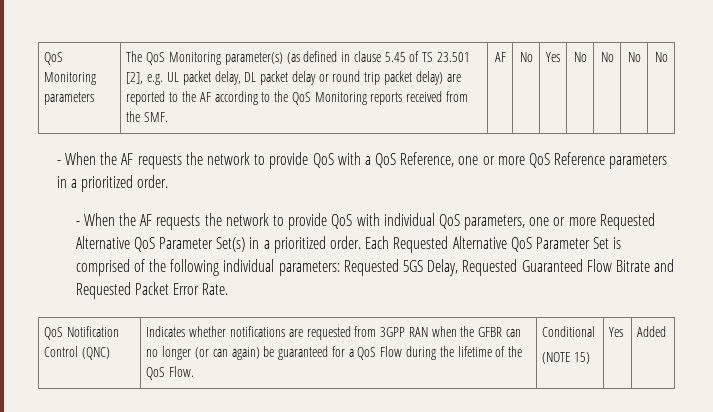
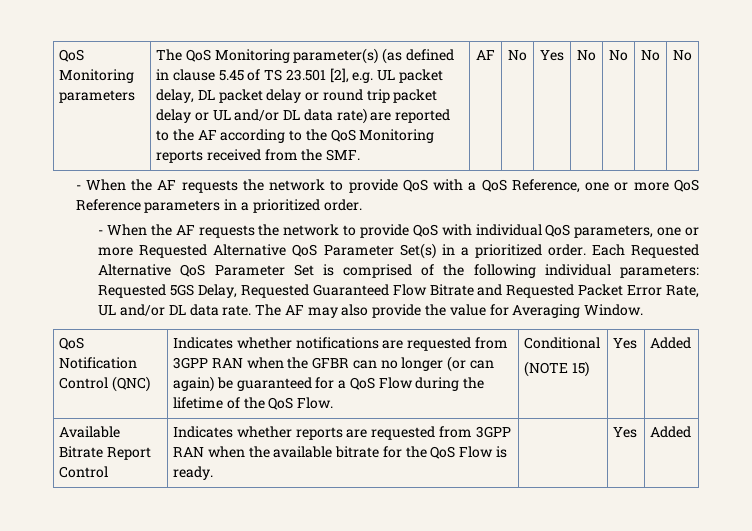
[415,71,443,85] delay) -> [155,108,367,124] delay or UL and/or DL data rate)
[202,283,229,295] Rate. -> [665,285,699,298] [98,304,644,318] Rate, UL and/or DL data rate. The AF may also provide the value for Averaging Window.
(667, 331) none -> [58,426,120,438] [58,446,151,460] [58,466,108,478] [172,426,511,440] [172,446,507,459] [172,466,213,480] [612,427,637,438] [649,426,691,438] // Available Bitrate Report Control | Indicates whether reports are requested from 3GPP RAN when the available bitrate for the QoS Flow is ready. | | Yes | Added

